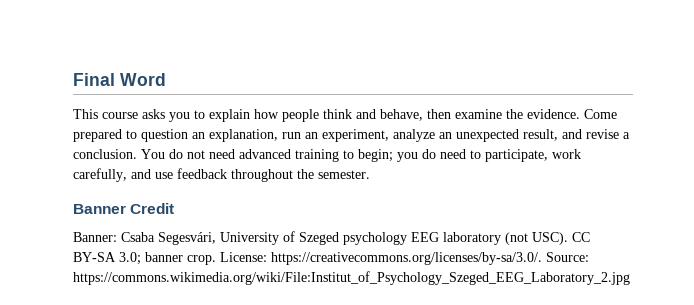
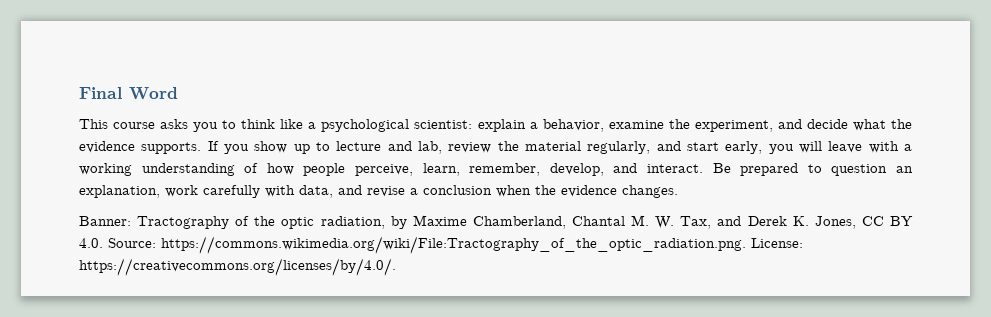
[209,109,617,122] explain how people think and behave, then examine the evidence. Come -> [241,119,913,132] [79,141,913,154] [79,163,731,176] think like a psychological scientist: explain a behavior, examine the experiment, and decide what the evidence supports. If you show up to lecture and lab, review the material regularly, and start early, you will leave with a working understanding of how people perceive, learn, remember, develop, and interact. Be
[282,129,630,142] [73,149,581,162] [73,168,370,182] [73,203,175,214] [73,231,590,245] [73,252,589,265] [73,271,630,285] run an experiment, analyze an unexpected result, and revise a conclusion. You do not need advanced training to begin; you do need to participate, work carefully, and use feedback throughout the semester. // Banner Credit // Banner: Csaba Segesvári, University of Szeged psychology EEG laboratory (not USC). CC BY-SA 3.0; banner crop. License: https://creativecommons.org/licenses/by-sa/3.0/. Source: https://commons.wikimedia.org/wiki/File:Institut_of_Psychology_Szeged_EEG_Laboratory_2.jpg -> [165,185,678,198] [79,215,913,229] [79,236,803,254] [79,258,396,276] work carefully with data, and revise a conclusion when the evidence changes. // Banner: Tractography of the optic radiation, by Maxime Chamberland, Chantal M. W. Tax, and Derek K. Jones, CC BY 4.0. Source: https://commons.wikimedia.org/wiki/File:Tractography_of_the_optic_radiation.png. License: https://creativecommons.org/licenses/by/4.0/.

